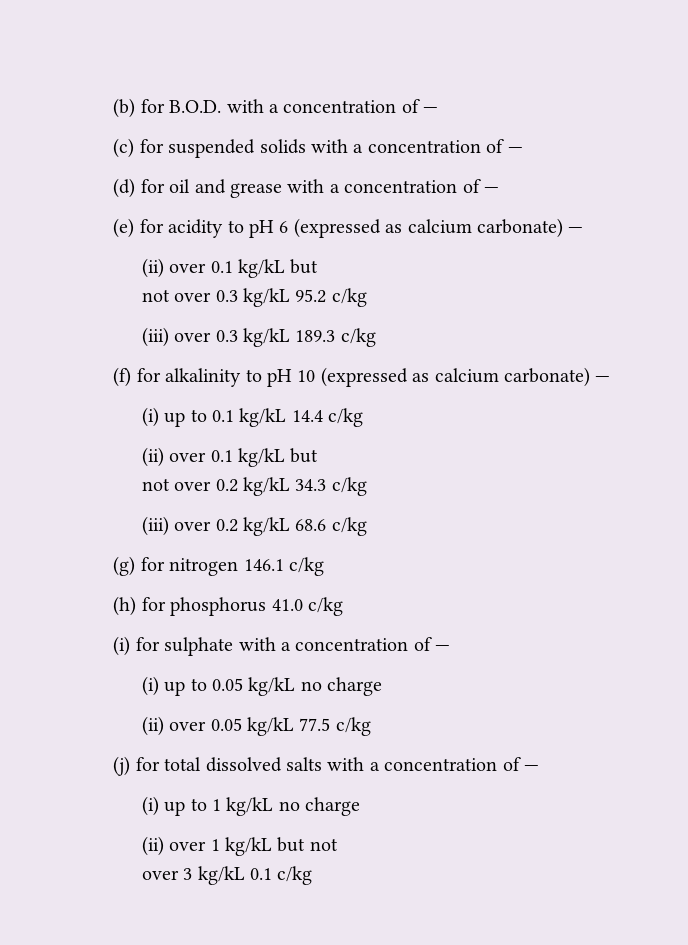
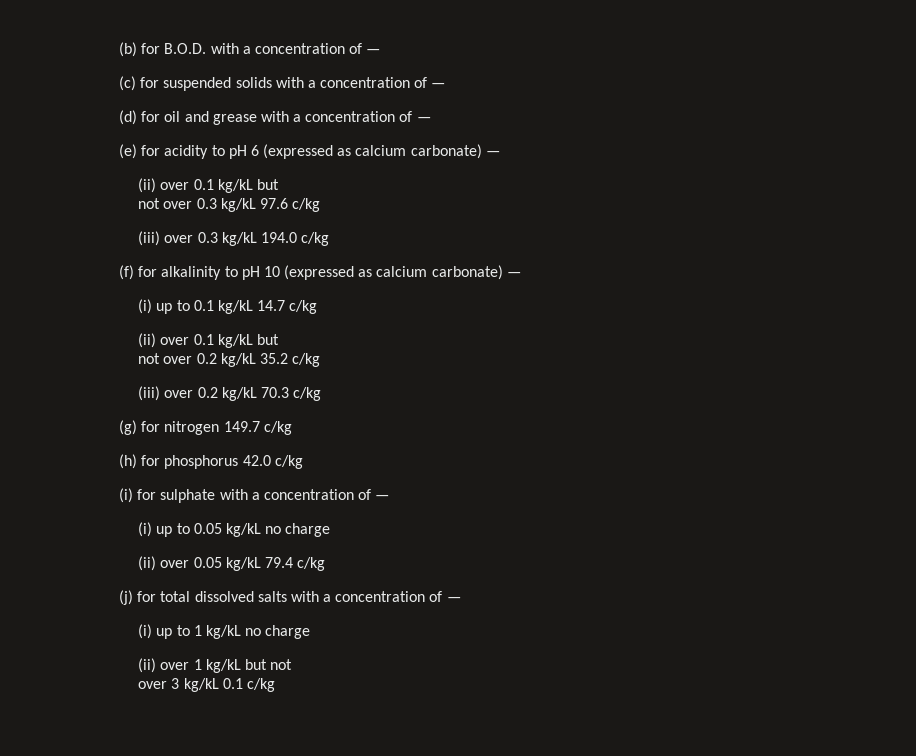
[295,289,327,303] 95.2 -> [260,198,289,209] 97.6
[295,330,336,342] 189.3 -> [261,232,298,243] 194.0
[291,410,323,422] 14.4 -> [257,300,286,311] 14.7
[295,479,327,491] 34.3 -> [260,353,289,364] 35.2
[295,519,327,531] 68.6 -> [261,387,290,398] 70.3
[243,559,284,571] 146.1 -> [223,421,260,432] 149.7
[271,599,303,611] 41.0 -> [242,455,271,466] 42.0
[299,718,331,731] 77.5 -> [265,557,294,568] 79.4

